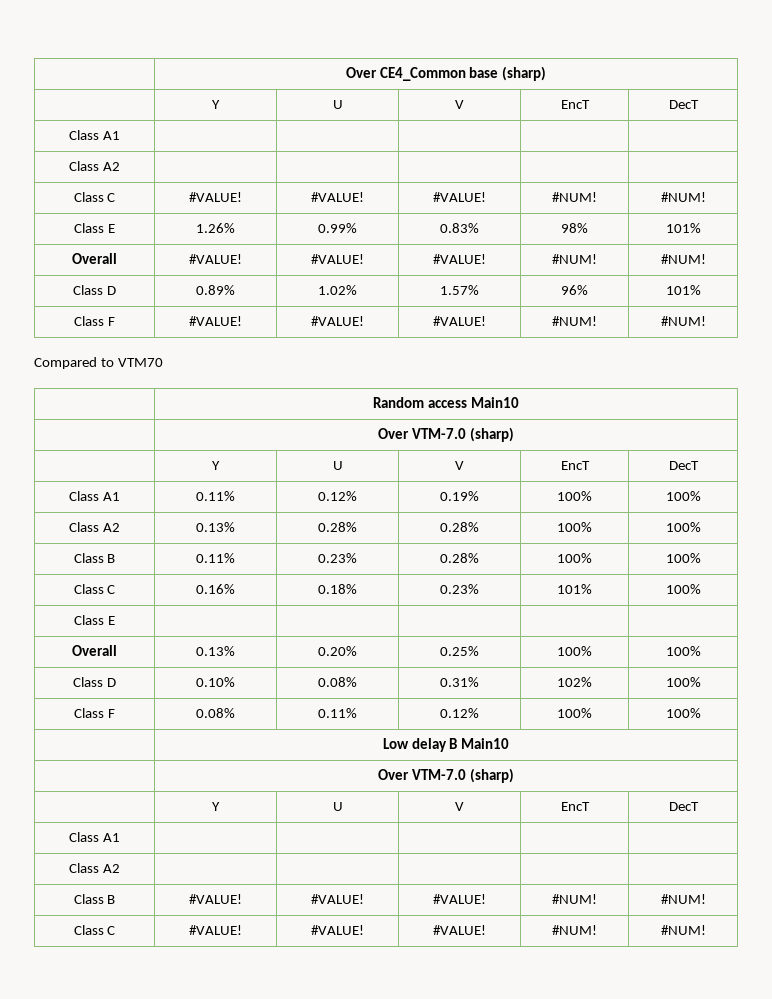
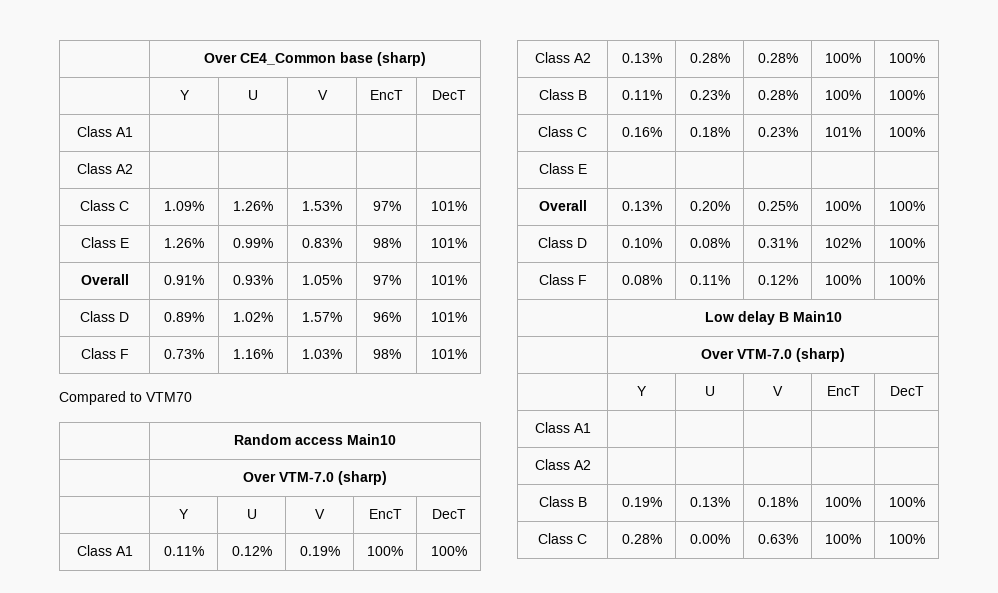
[189,192,242,202] [311,192,364,202] [433,192,486,202] [552,192,597,202] [660,192,706,202] #VALUE! | #VALUE! | #VALUE! | #NUM! | #NUM! -> [164,201,204,211] [232,201,273,211] [302,201,342,211] [372,201,401,211] [430,201,467,211] 1.09% | 1.26% | 1.53% | 97% | 101%
[189,254,242,264] [311,254,364,264] [433,254,486,264] [552,254,597,264] [660,254,706,264] #VALUE! | #VALUE! | #VALUE! | #NUM! | #NUM! -> [164,275,204,285] [232,275,273,285] [302,275,342,285] [372,275,401,285] [430,275,467,285] 0.91% | 0.93% | 1.05% | 97% | 101%
[189,316,242,326] [311,316,364,326] [433,316,486,326] [552,316,597,326] [660,316,706,326] #VALUE! | #VALUE! | #VALUE! | #NUM! | #NUM! -> [164,349,204,359] [232,349,273,359] [302,349,342,359] [372,349,401,359] [430,349,467,359] 0.73% | 1.16% | 1.03% | 98% | 101%
[189,894,242,904] [311,894,364,904] [433,894,486,904] [552,894,597,904] [660,894,706,904] [73,925,116,935] [189,925,242,935] [311,925,364,935] [433,925,486,935] [552,925,597,935] [660,925,706,935] #VALUE! | #VALUE! | #VALUE! | #NUM! | #NUM! // Class C | #VALUE! | #VALUE! | #VALUE! | #NUM! | #NUM! -> [621,497,662,507] [689,497,730,507] [757,497,798,507] [825,497,861,507] [888,497,925,507] [538,533,587,544] [621,534,662,544] [689,534,730,544] [757,534,798,544] [825,534,861,544] [888,534,925,544] 0.19% | 0.13% | 0.18% | 100% | 100% // Class C | 0.28% | 0.00% | 0.63% | 100% | 100%

